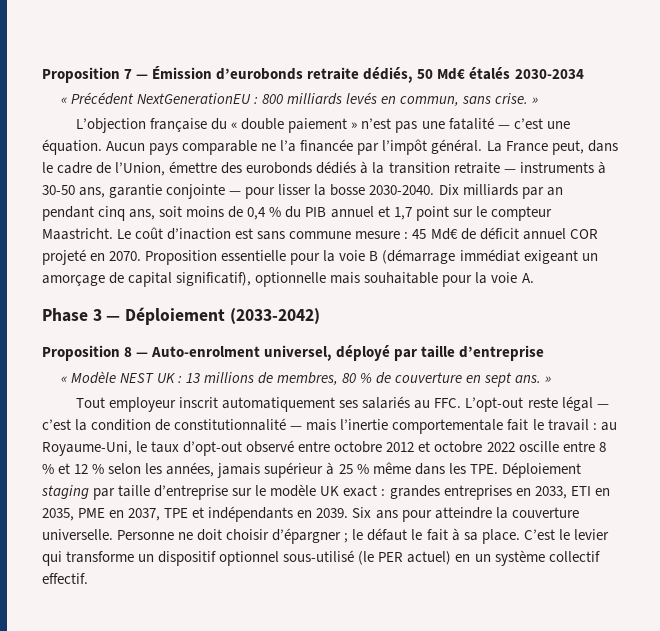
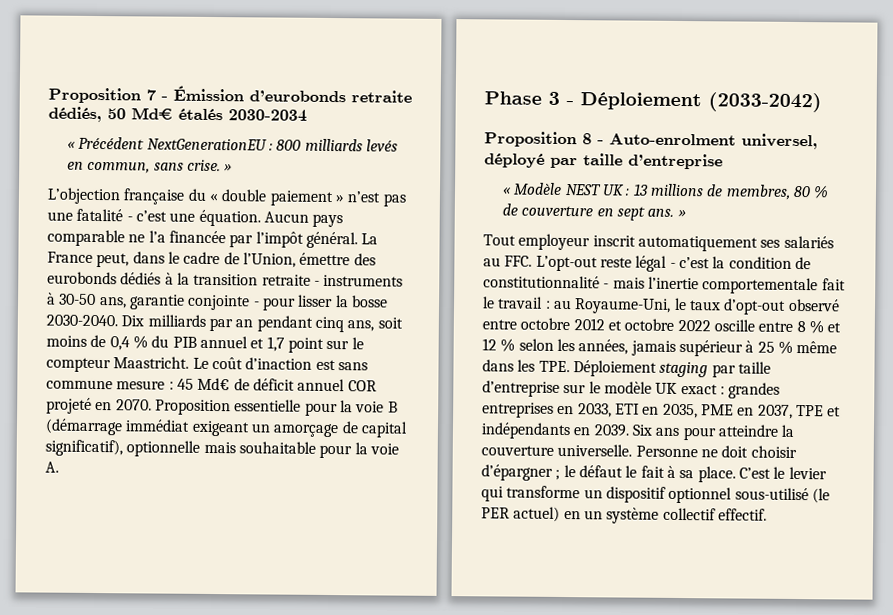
[136,74,149,79] — -> [161,96,168,101] -
[497,125,510,129] — -> [126,216,133,222] -
[503,169,516,173] — -> [313,280,320,286] -
[229,191,242,195] — -> [253,301,260,307] -
[106,316,121,321] — -> [566,101,574,106] -
[136,352,149,357] — -> [597,140,604,145] -
[596,404,609,408] — -> [669,262,676,268] -
[290,426,303,430] — -> [603,283,610,289] -

